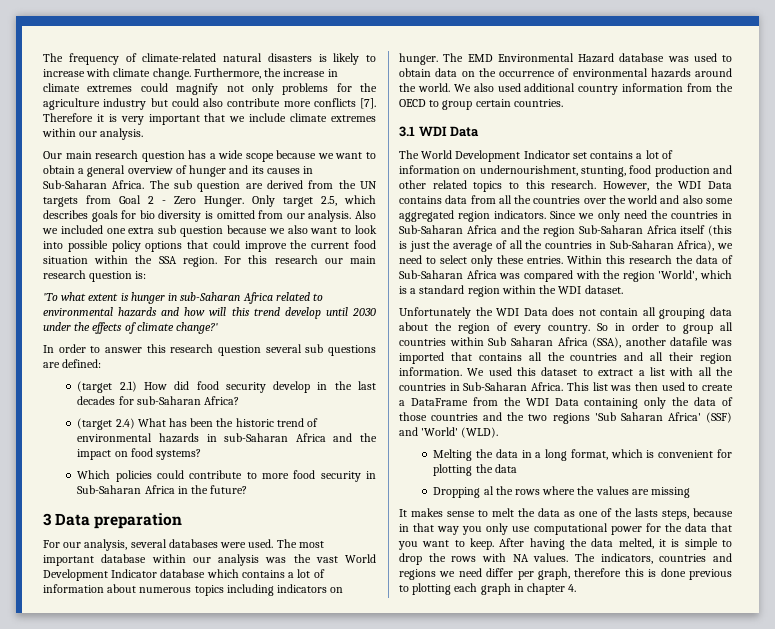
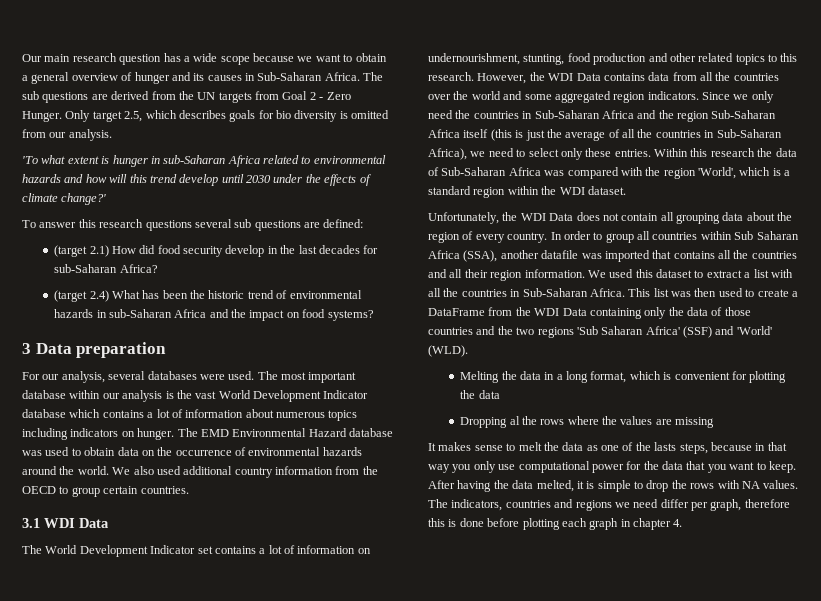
[43,53,376,65] [43,68,338,80] [43,83,377,95] [43,98,376,110] [43,113,376,125] [42,128,144,140] The frequency of climate-related natural disasters is likely to increase with climate change. Furthermore, the increase in climate extremes could magnify not only problems for the agriculture industry but could also contribute more conflicts [7]. Therefore it is very important that we include climate extremes within our analysis. // -> (22, 58) none
[197,181,241,192] question -> [42,92,89,103] questions
[355,210,376,219] [42,225,377,237] [43,240,376,252] [43,255,376,267] [43,270,147,282] Also we included one extra sub question because we also want to look into possible policy options that could improve the current food situation within the SSA region. For this research our main research question is: -> (112, 135) none
[43,344,101,353] In order to -> [22,220,36,228] To
[217,345,261,356] question -> [145,220,192,231] questions
[77,470,376,482] [77,485,248,494] // Which policies could contribute to more food security in Sub-Saharan Africa in the future? -> (374, 315) none
[265,557,287,563] was -> [165,391,174,399] is
[682,195,703,204] also -> (523, 95) none
[399,307,471,319] Unfortunately -> [428,212,499,224] Unfortunately,
[597,323,625,331] So in -> [550,232,562,240] In
[689,569,732,580] [399,585,409,592] previous to -> [487,518,520,527] before

